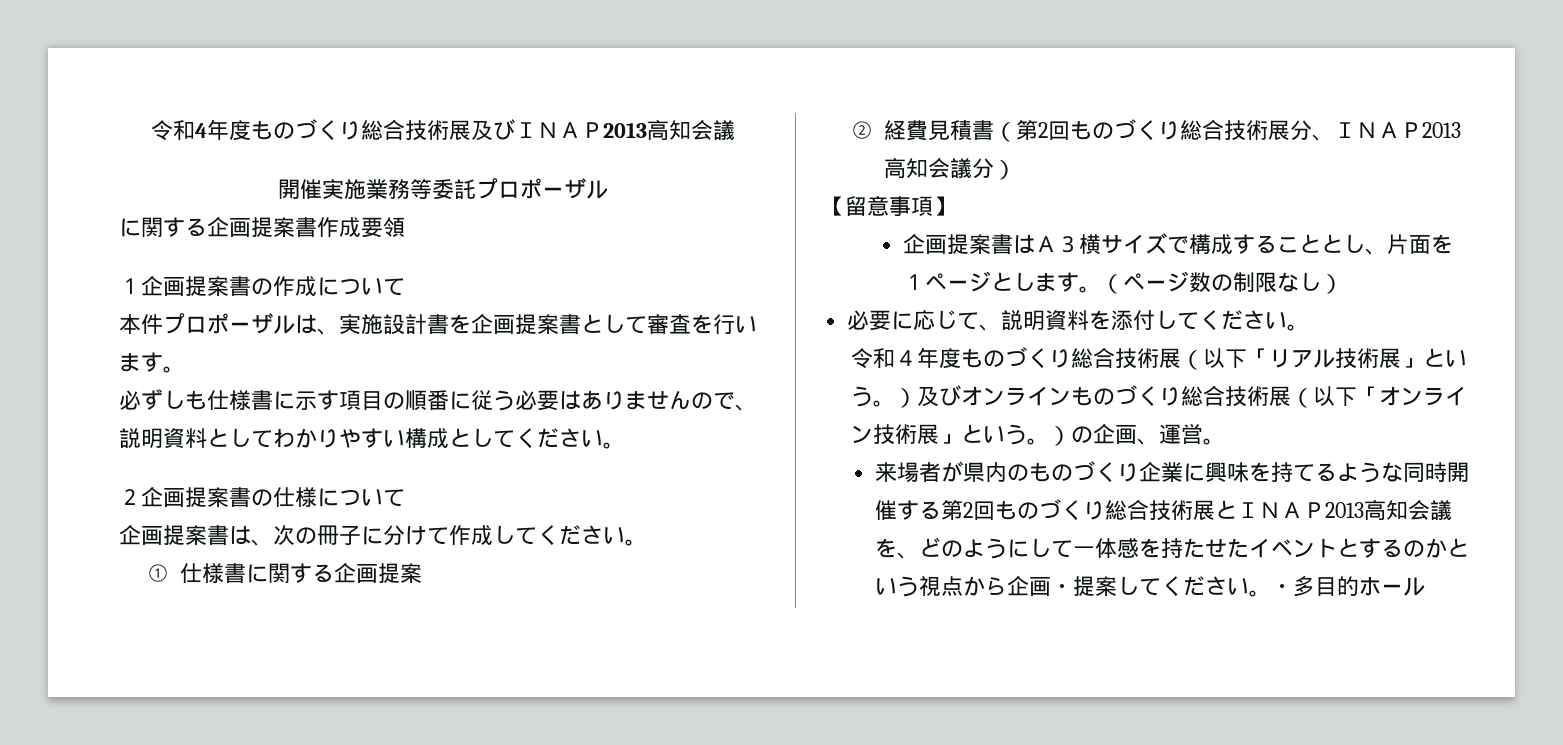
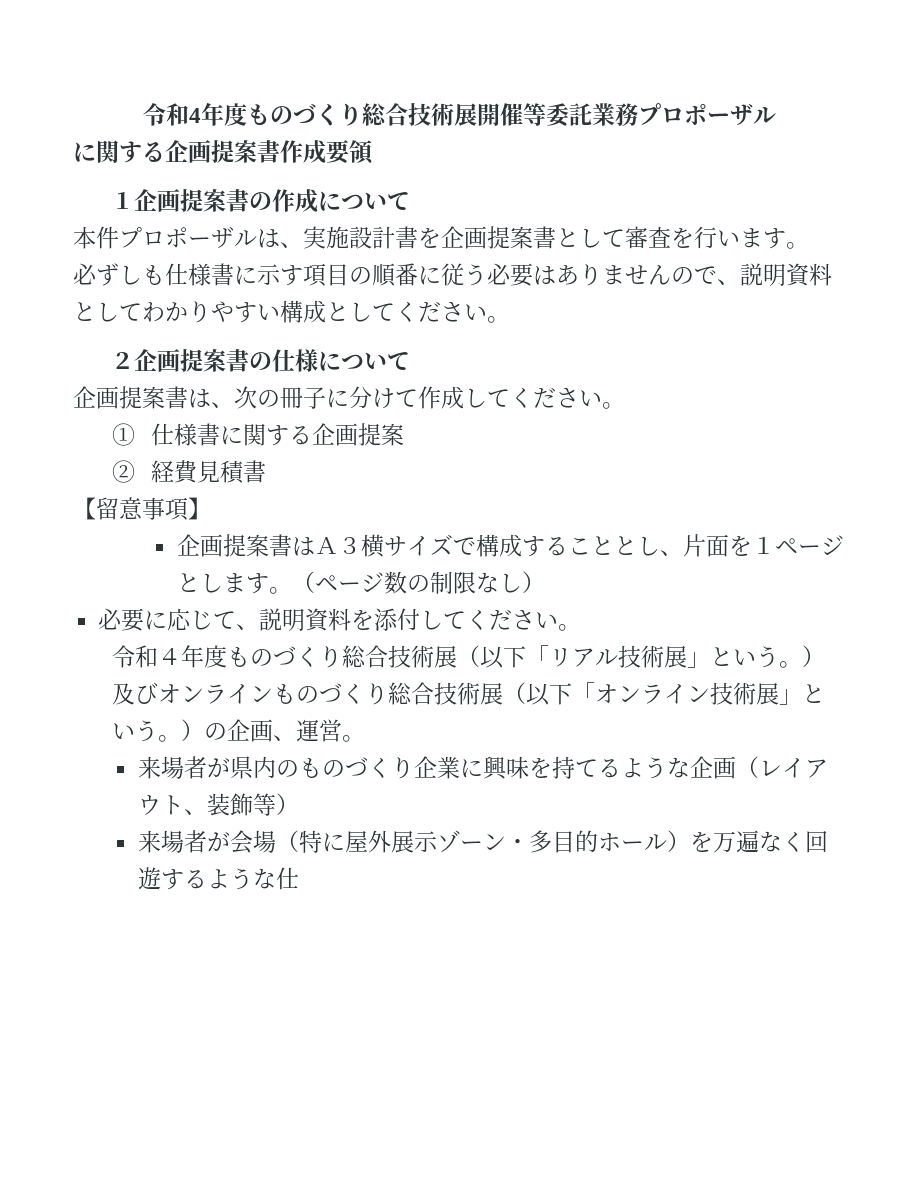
[151,119,735,141] [278,179,476,200] 令和4年度ものづくり総合技術展及びＩＮＡＰ2013高知会議 // 開催実施業務等委託 -> [143,102,638,127] 令和4年度ものづくり総合技術展開催等委託業務
[993,119,1461,142] [883,158,1016,180] （第2回ものづくり総合技術展分、ＩＮＡＰ2013高知会議分） -> (267, 471) none
[1402,462,1469,483] [874,499,1452,521] [874,537,1469,559] [874,576,1425,597] 同時開催する第2回ものづくり総合技術展とＩＮＡＰ2013高知会議を、どのようにして一体感を持たせたイベントとするのかという視点から企画・提案してください。・多目的ホール -> [689,756,828,779] [137,793,299,816] [137,830,828,854] [137,867,299,890] 企画（レイアウト、装飾等） // 来場者が会場（特に屋外展示ゾーン・多目的ホール）を万遍なく回遊するような仕

